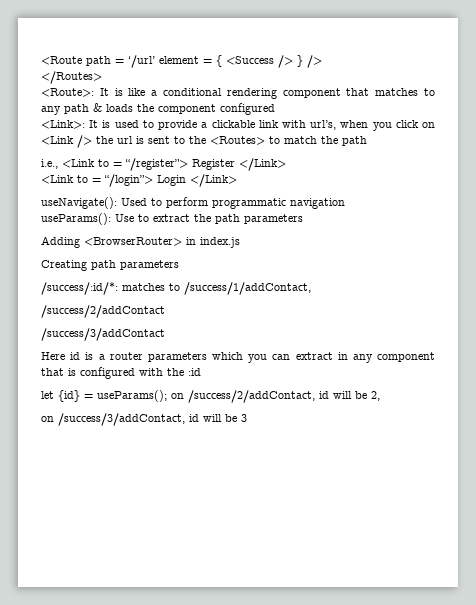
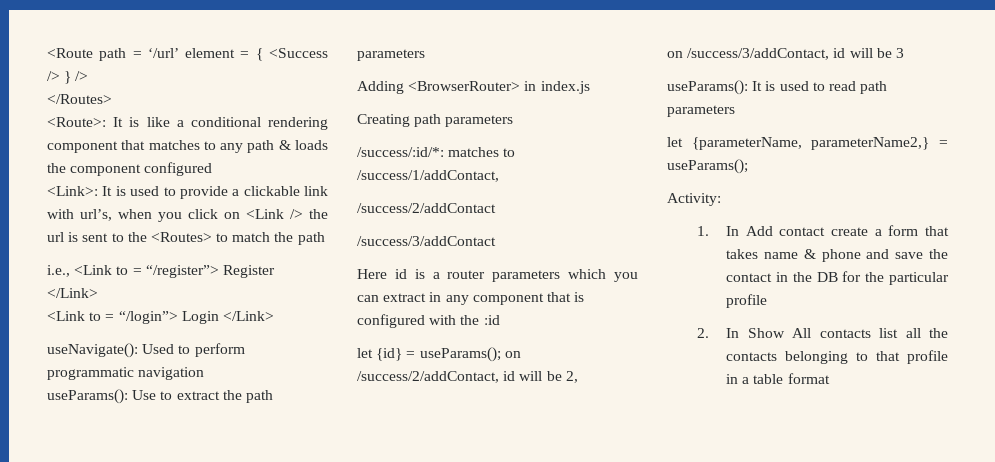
(247, 418) none -> [667,80,888,95] [667,105,735,117] [667,137,948,150] [667,159,748,174] [667,193,721,206] [696,225,949,236] [726,249,948,262] [726,271,949,285] [726,294,768,308] [696,328,948,338] [726,350,948,364] [726,373,830,384] // useParams(): It is used to read path parameters // let {parameterName, parameterName2,} = useParams(); // Activity: // 1. In Add contact create a form that takes name & phone and save the contact in the DB for the particular profile // 2. In Show All contacts list all the contacts belonging to that profile in a table format

